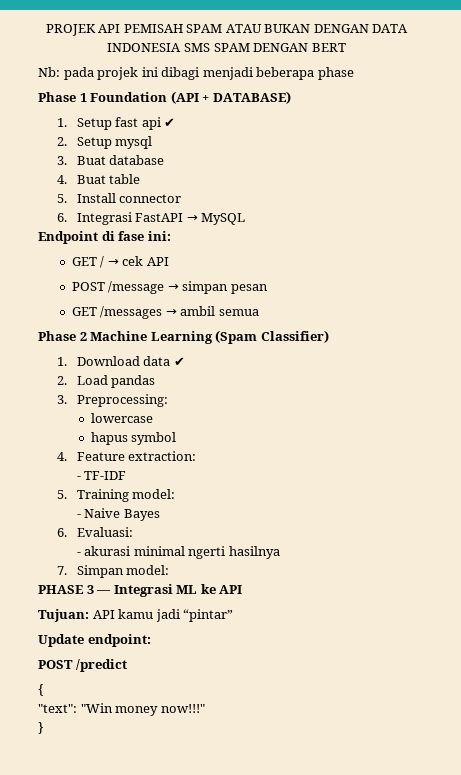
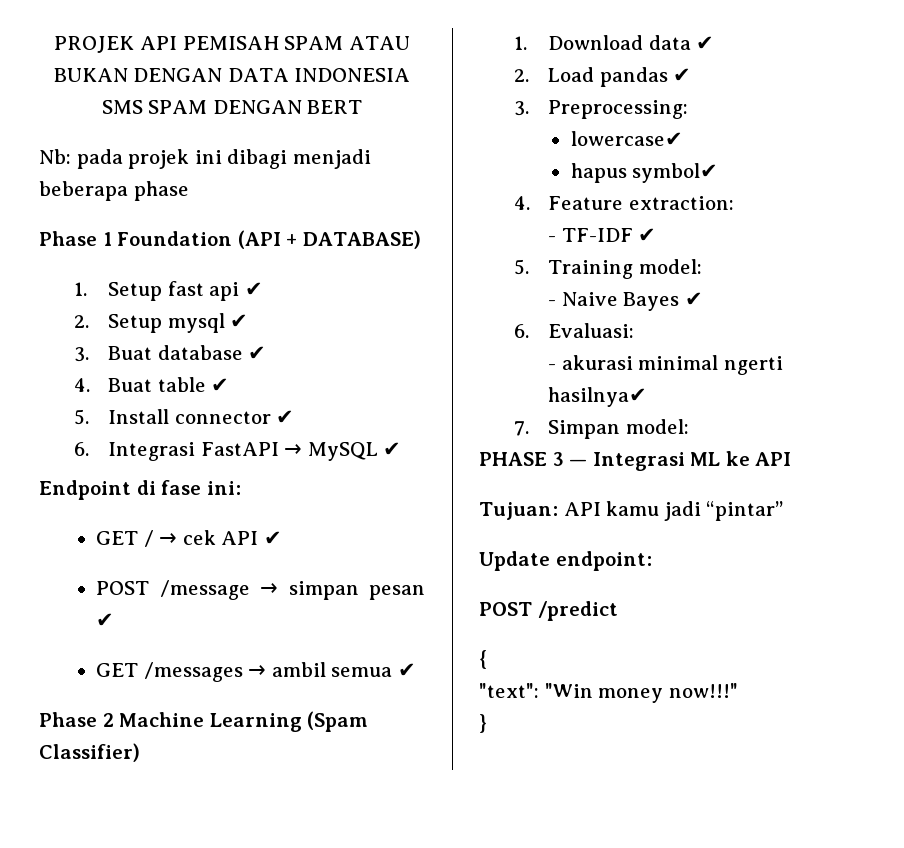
(153, 142) none -> [230,314,249,328] ✔
(165, 160) none -> [248,346,267,360] ✔
(141, 179) none -> [211,378,230,392] ✔
(182, 198) none -> [276,410,295,424] ✔
(246, 219) none -> [383,442,402,456] ✔
(169, 261) none -> [263,531,282,545] ✔
(268, 289) none -> [96,613,115,627] ✔
(259, 312) none -> [397,663,416,677] ✔
(156, 381) none -> [673,68,692,82] ✔
[90,413,153,423] lowercase -> [570,131,683,146] lowercase✔
[131,432,177,445] symbol -> [632,163,719,183] symbol✔
(127, 475) none -> [638,228,657,242] ✔
(160, 515) none -> [684,292,703,306] ✔
[228,546,280,559] hasilnya -> [548,387,648,407] hasilnya✔

